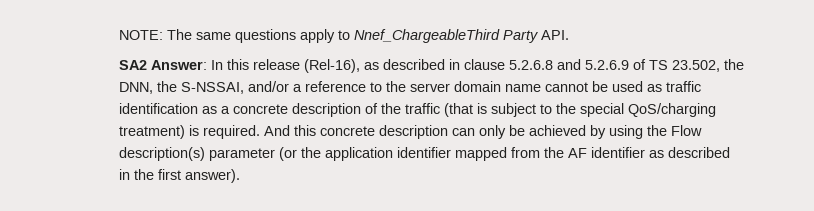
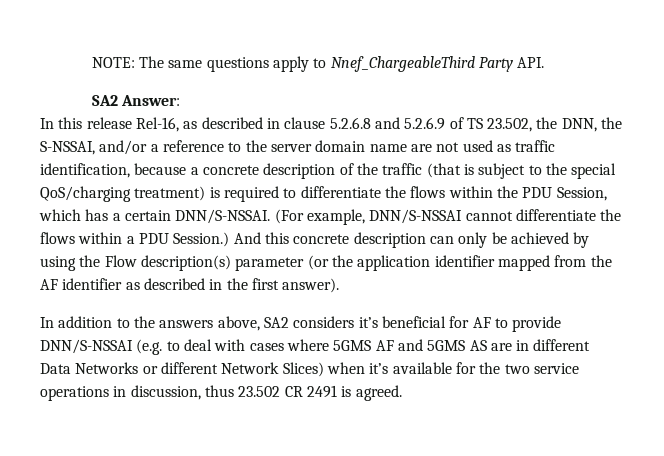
(207, 65) none -> (181, 100) //
[303,59,360,73] (Rel-16), -> [135,117,179,132] Rel-16,
[544,81,608,92] cannot be -> [410,142,460,152] are not
[118,103,217,114] identification as -> [40,163,187,178] identification, because
[202,125,260,139] required. -> [223,186,607,202] [39,209,622,225] [40,232,230,247] required to differentiate the flows within the PDU Session, which has a certain DNN/S-NSSAI. (For example, DNN/S-NSSAI cannot differentiate the flows within a PDU Session.)
(240, 176) none -> [40,316,562,332] [40,339,591,355] [40,362,579,377] [40,385,402,401] // In addition to the answers above, SA2 considers it’s beneficial for AF to provide DNN/S-NSSAI (e.g. to deal with cases where 5GMS AF and 5GMS AS are in different Data Networks or different Network Slices) when it’s available for the two service operations in discussion, thus 23.502 CR 2491 is agreed.

